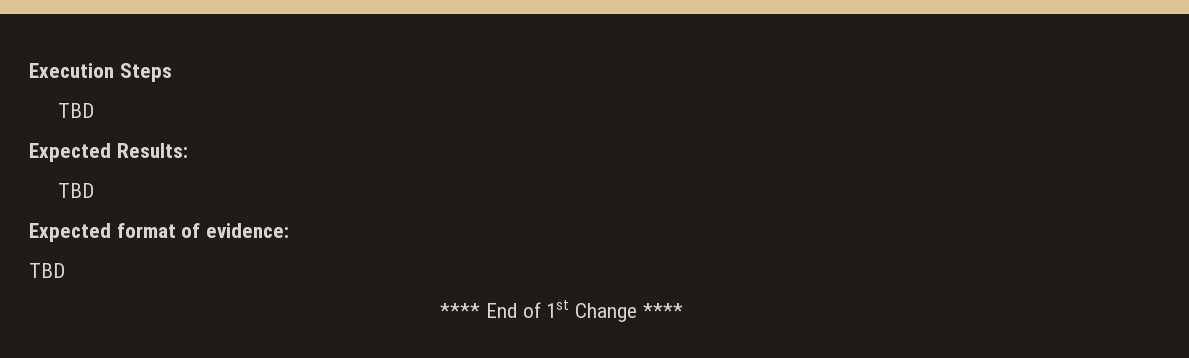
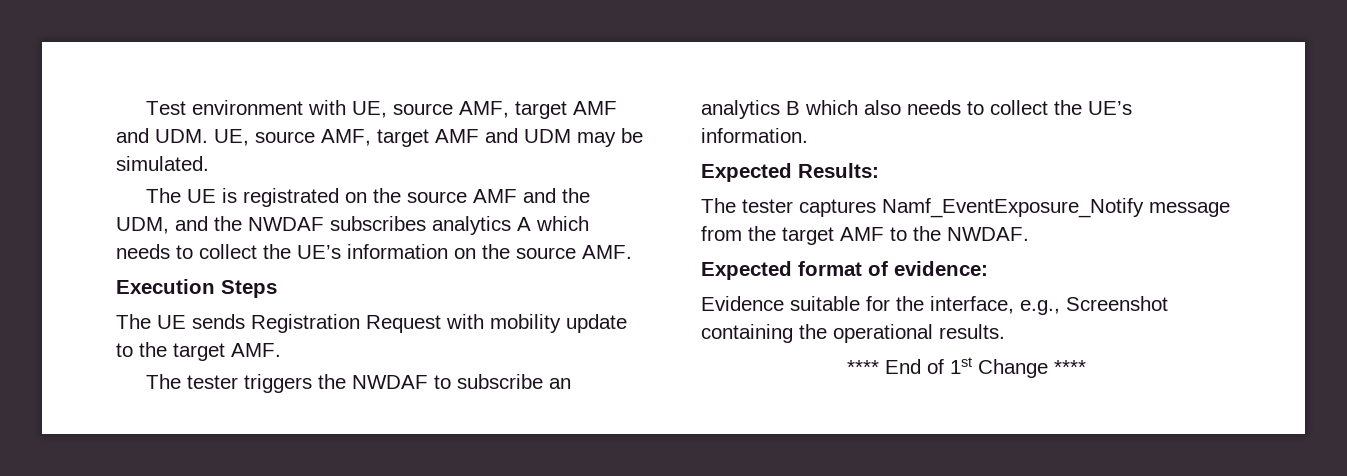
[29,63,172,82] [57,103,94,118] [29,143,188,162] [57,183,94,198] [29,223,290,242] [29,263,65,278] Execution Steps // TBD // Expected Results: // TBD // Expected format of evidence: // TBD -> [146,100,618,119] [116,128,643,147] [116,156,209,171] [146,188,591,207] [116,216,589,235] [116,244,632,259] [116,279,277,298] [116,314,627,333] [116,342,281,361] [146,374,572,393] [701,100,1132,119] [701,128,808,143] [701,163,879,182] [701,198,1230,218] [701,226,1029,245] [701,261,988,280] [701,296,1168,315] [701,324,1005,343] Test environment with UE, source AMF, target AMF and UDM. UE, source AMF, target AMF and UDM may be simulated. // The UE is registrated on the source AMF and the UDM, and the NWDAF subscribes analytics A which needs to collect the UE’s information on the source AMF. // Execution Steps // The UE sends Registration Request with mobility update to the target AMF. // The tester triggers the NWDAF to subscribe an analytics B which also needs to collect the UE’s information. // Expected Results: // The tester captures Namf_EventExposure_Notify message from the target AMF to the NWDAF. // Expected format of evidence: // Evidence suitable for the interface, e.g., Screenshot containing the operational results.

